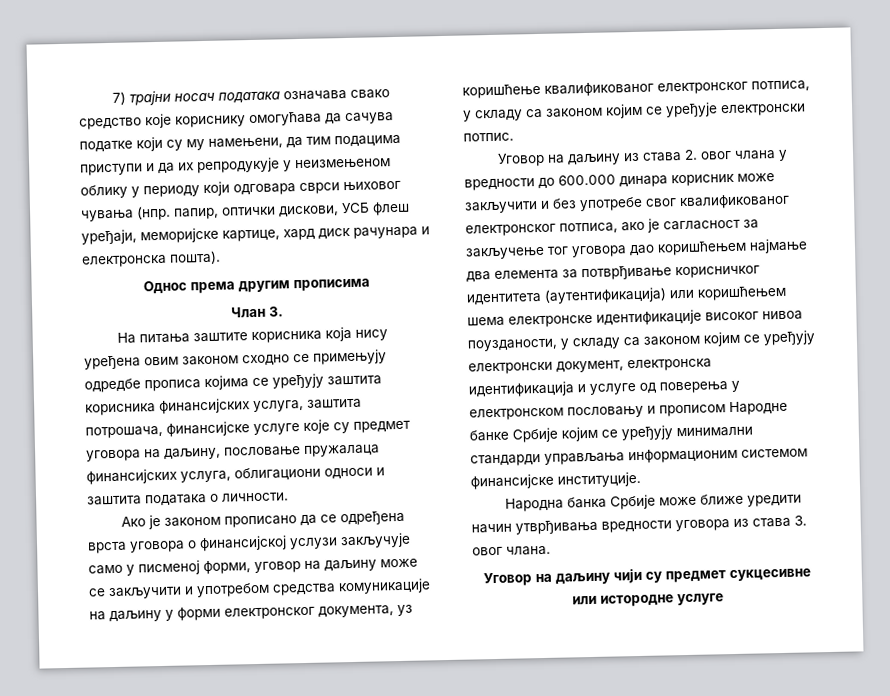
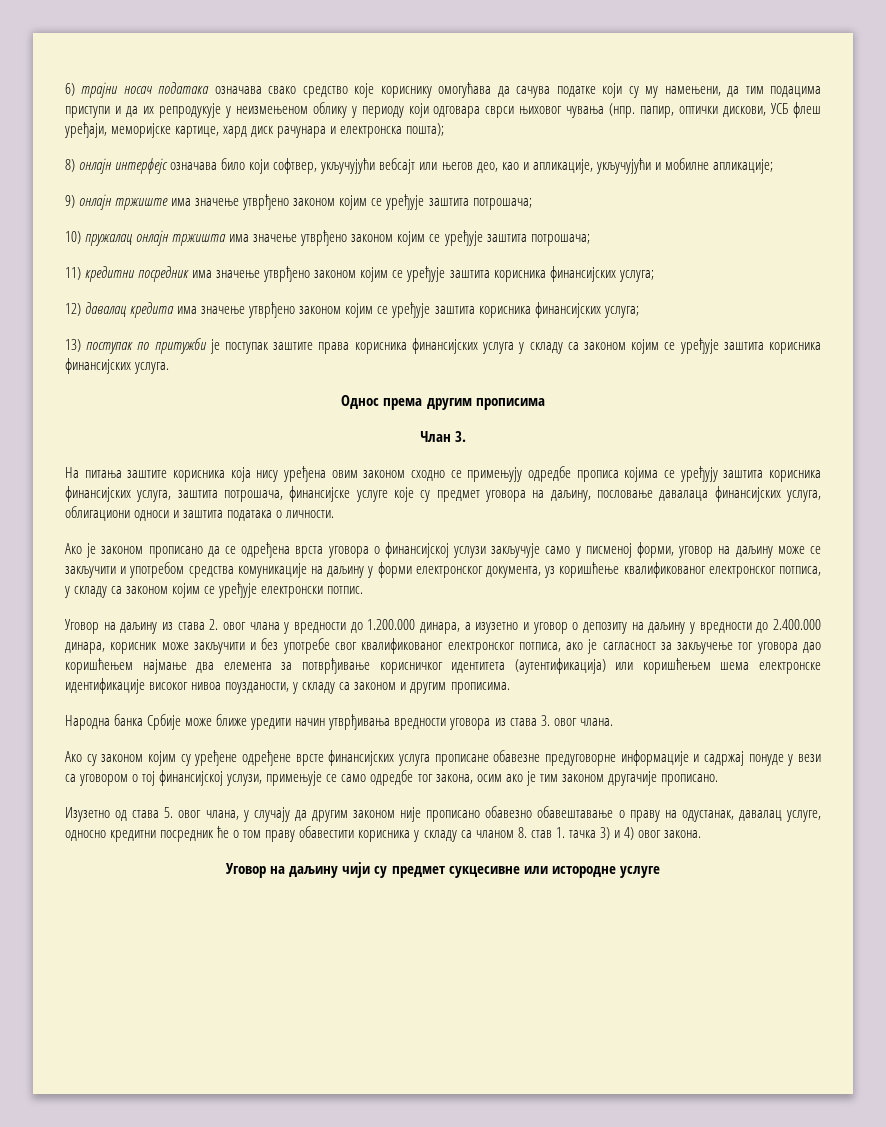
[112,91,127,105] 7) -> [65,83,75,96] 6)
[169,250,221,265] пошта). -> [406,123,445,136] [65,158,773,174] [65,194,532,210] [65,230,590,246] [65,266,654,282] [65,302,639,318] [65,338,822,354] [65,358,170,374] пошта); // 8) онлајн интерфејс означава било који софтвер, укључујући вебсајт или његов део, као и апликације, укључујући и мобилне апликације; // 9) онлајн тржиште има значење утврђено законом којим се уређује заштита потрошача; // 10) пружалац онлајн тржишта има значење утврђено законом којим се уређује заштита потрошача; // 11) кредитни посредник има значење утврђено законом којим се уређује заштита корисника финансијских услуга; // 12) давалац кредита има значење утврђено законом којим се уређује заштита корисника финансијских услуга; // 13) поступак по притужби је поступак заштите права корисника финансијских услуга у складу са законом којим се уређује заштита корисника финансијских услуга.
[304,444,380,457] пружалаца -> [659,490,709,501] давалаца
[558,174,668,188] 600.000 динара -> [367,619,821,634] [65,642,105,654] 1.200.000 динара, a изузетно и уговор о депозиту на даљину у вредности до 2.400.000 динара,
[703,330,816,347] [468,358,712,375] [468,380,740,398] [469,400,788,421] [469,425,753,443] [470,447,808,467] [470,471,641,490] којим се уређују електронски документ, електронска идентификација и услуге од поверења у електронском пословању и прописом Народне банке Србије којим се уређују минимални стандарди управљања информационим системом финансијске институције. -> [400,682,510,694] и другим прописима.
(551, 550) none -> [65,750,821,766] [65,770,718,786] [65,806,822,822] [65,826,702,842] // Ако су законом којим су уређене одређене врсте финансијских услуга прописане обавезне предуговорне информације и садржај понуде у вези са уговором о тој финансијској услузи, примењује се само одредбе тог закона, осим ако је тим законом другачије прописано. // Изузетно од става 5. овог члана, у случају да другим законом није прописано обавезно обавештавање о праву на одустанак, давалац услуге, односно кредитни посредник ће о том праву обавестити корисника у складу са чланом 8. став 1. тачка 3) и 4) овог закона.

